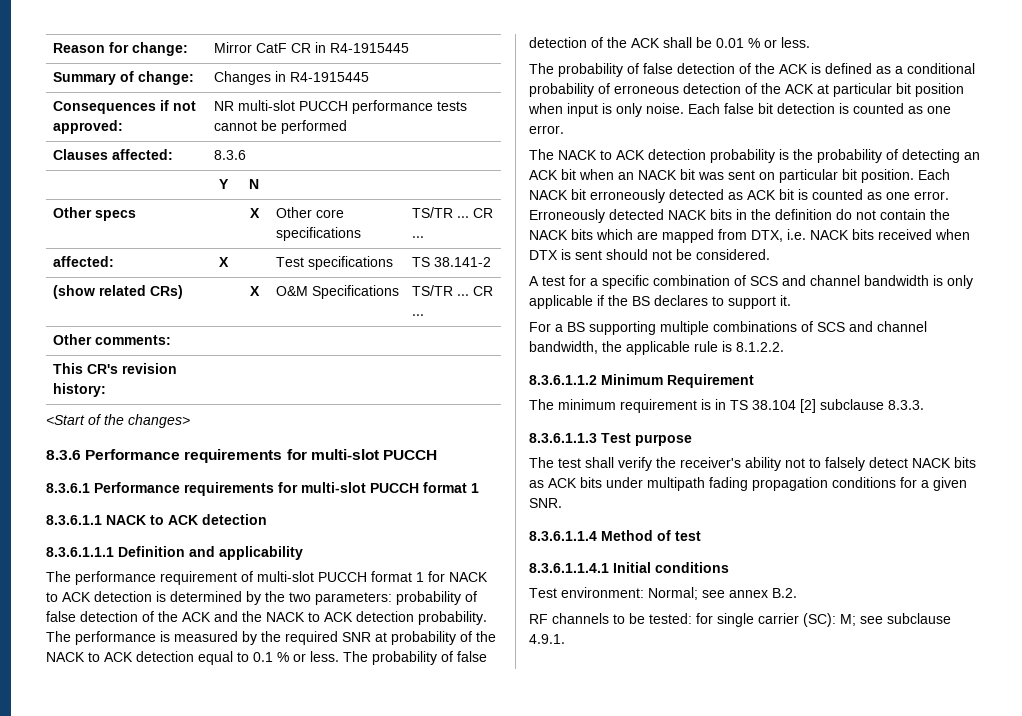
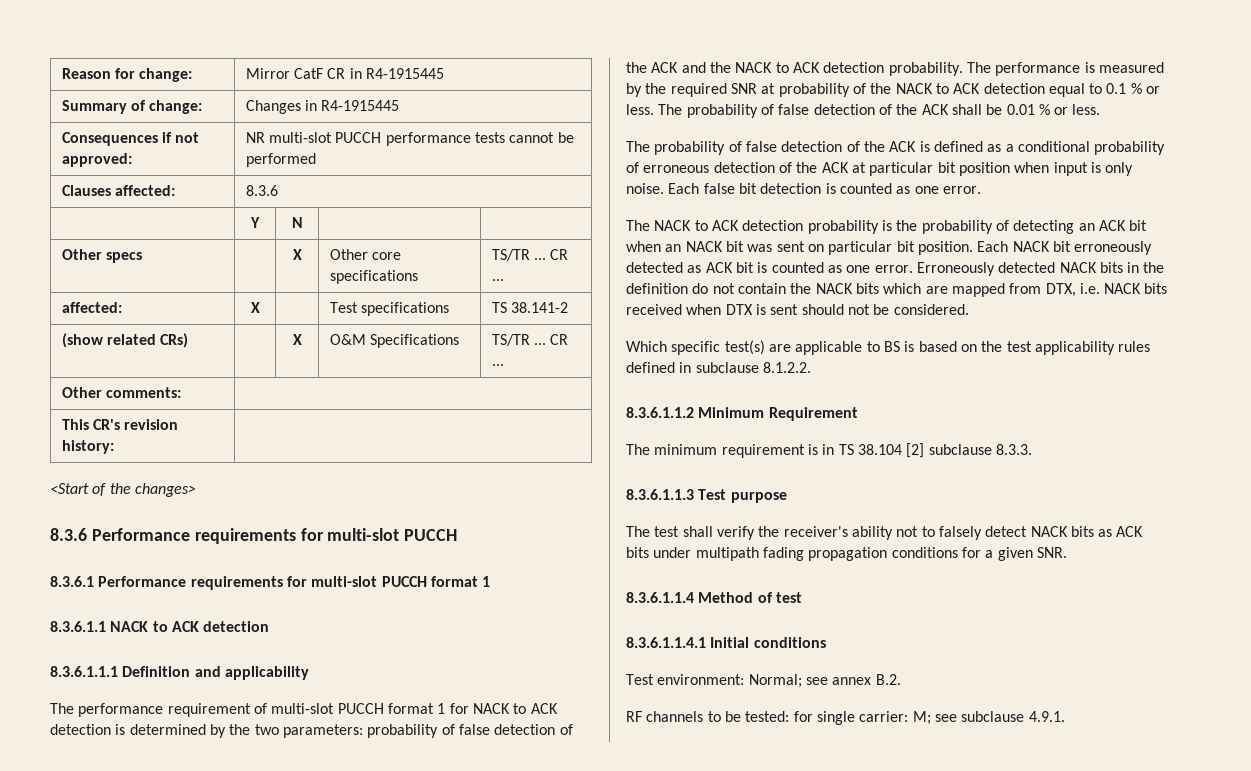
[529,275,973,289] [529,295,791,309] [529,321,927,335] [529,341,732,355] A test for a specific combination of SCS and channel bandwidth is only applicable if the BS declares to support it. // For a BS supporting multiple combinations of SCS and channel bandwidth, the applicable rule is -> [626,340,1151,355] [626,362,759,373] Which specific test(s) are applicable to BS is based on the test applicability rules defined in subclause
[758,613,836,627] carrier (SC): -> [859,711,909,722] carrier:

